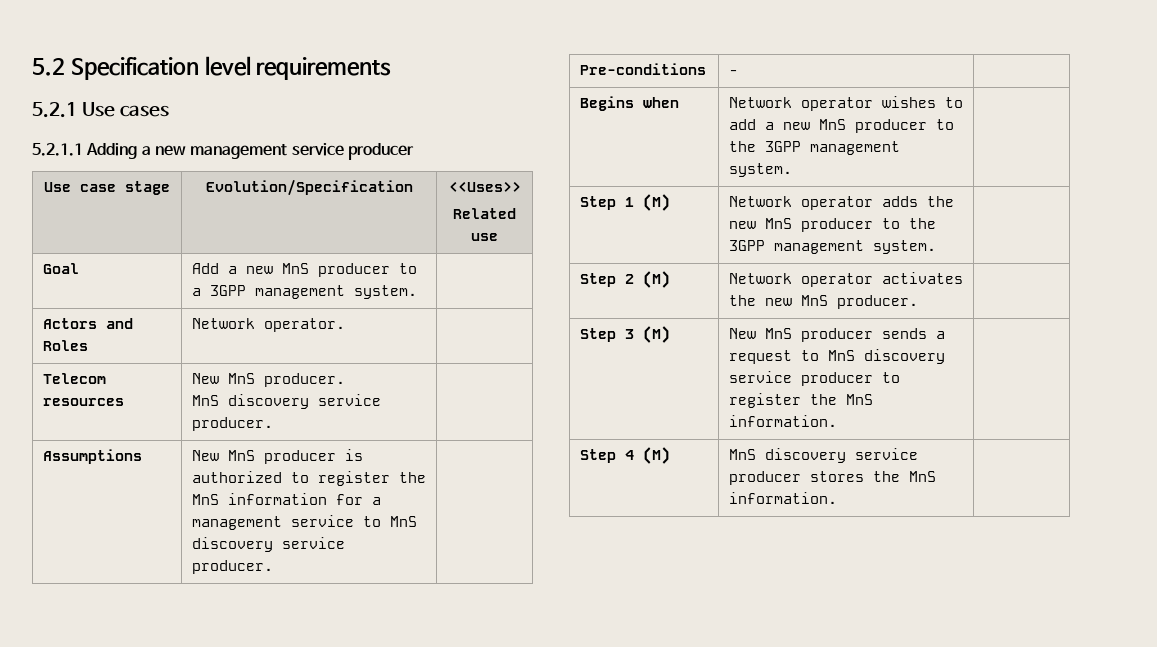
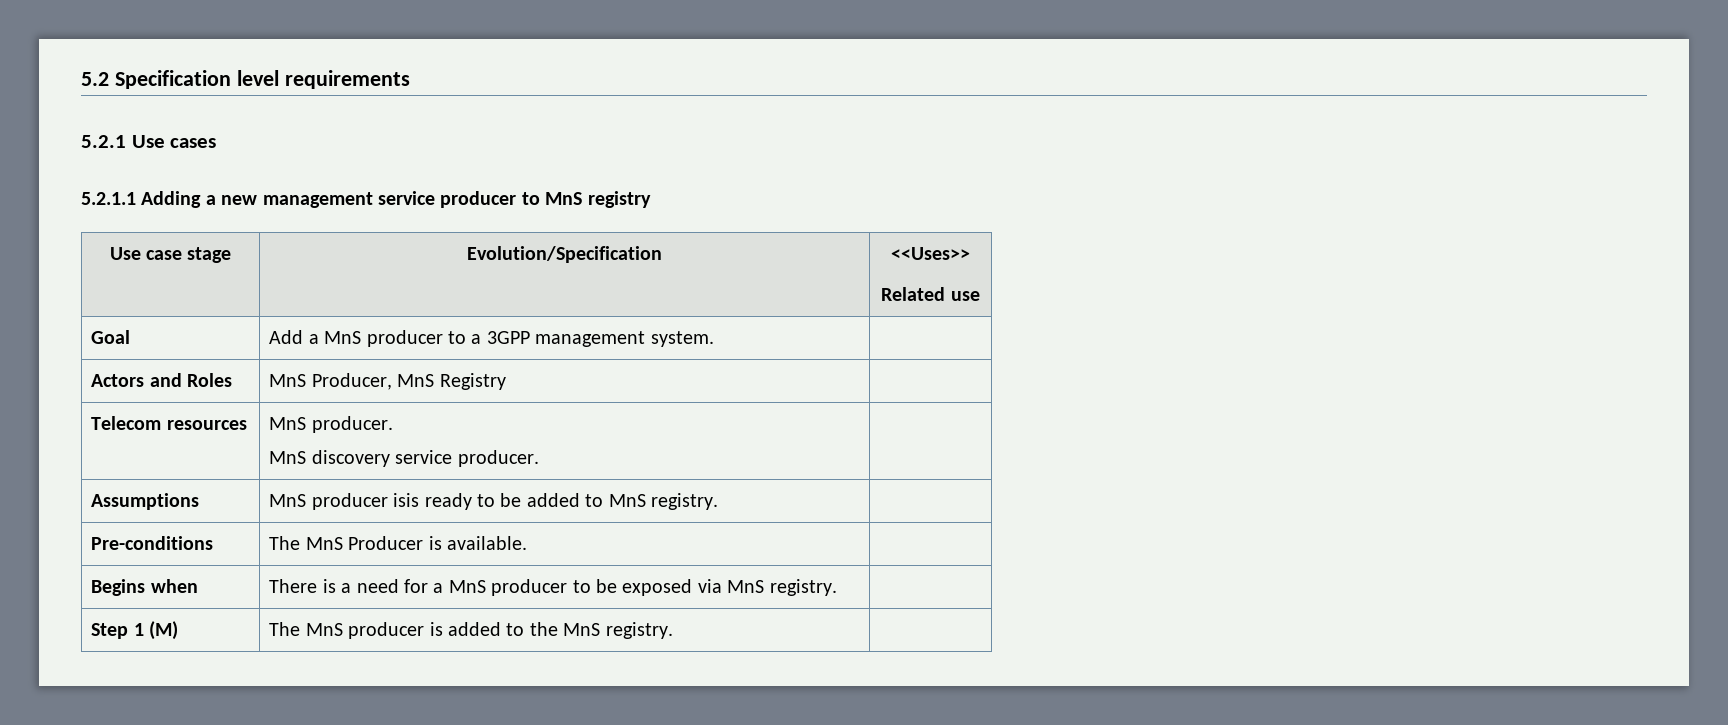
(414, 151) none -> [521,191,651,208] to MnS registry
[245,266,273,274] new -> (319, 339) none
[191,318,345,332] Network operator. -> [269,373,506,390] MnS Producer, MnS Registry
[191,373,219,384] New -> (247, 425) none
[191,449,363,464] [191,471,426,486] [191,493,381,505] [191,515,417,530] [191,537,345,552] [191,560,273,574] [579,63,706,75] [728,70,738,75] [579,96,679,111] [728,96,963,111] [728,119,954,133] [728,141,900,155] [728,163,792,177] [579,194,670,211] [728,196,954,210] [728,218,936,232] [728,240,936,254] [579,271,670,288] [728,272,963,287] [728,295,918,309] [579,326,670,343] [728,328,945,342] [728,349,945,364] [728,371,900,386] [728,393,873,408] [728,415,837,427] [579,447,670,464] [728,448,918,463] [728,471,936,485] [728,492,837,504] New MnS producer is authorized to register the MnS information for a management service to MnS discovery service producer. | // Pre-conditions | - | // Begins when | Network operator wishes to add a new MnS producer to the 3GPP management system. | // Step 1 (M) | Network operator adds the new MnS producer to the 3GPP management system. | // Step 2 (M) | Network operator activates the new MnS producer. | // Step 3 (M) | New MnS producer sends a request to MnS discovery service producer to register the MnS information. | // Step 4 (M) | MnS discovery service producer stores the MnS information. -> [269,493,719,510] [91,536,214,550] [269,536,528,550] [91,579,198,596] [269,579,837,596] [91,621,179,640] [269,622,673,639] MnS producer isis ready to be added to MnS registry. | // Pre-conditions | The MnS Producer is available. | // Begins when | There is a need for a MnS producer to be exposed via MnS registry. | // Step 1 (M) | The MnS producer is added to the MnS registry.

